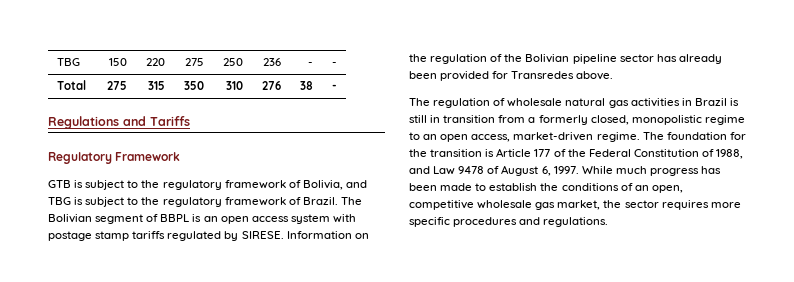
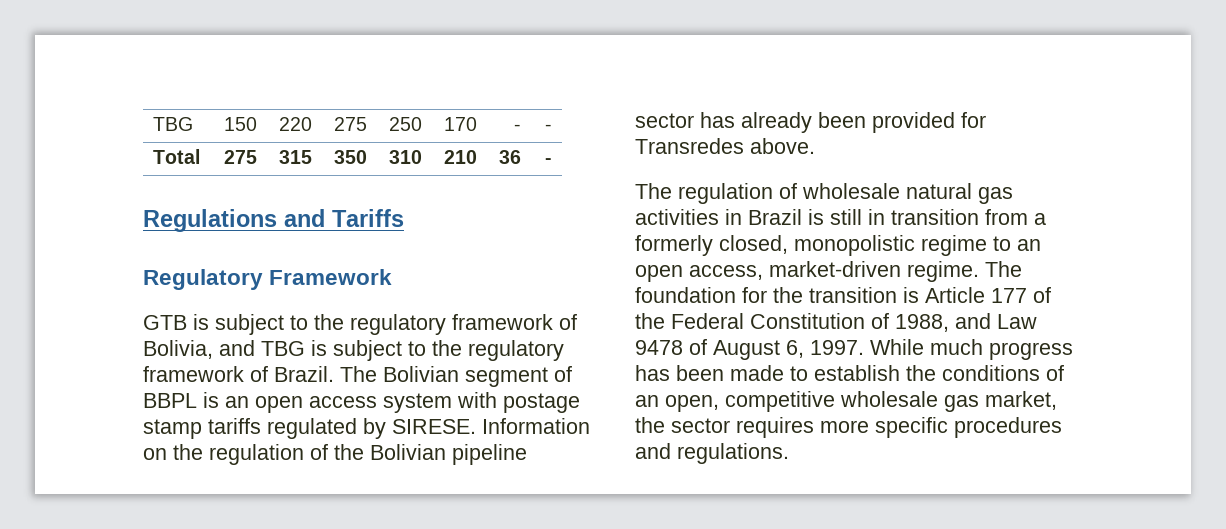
[262,58,281,66] 236 -> [443,117,477,131] 170
[261,81,281,90] [299,81,313,90] 276 | 38 -> [443,150,477,164] [498,150,521,164] 210 | 36

